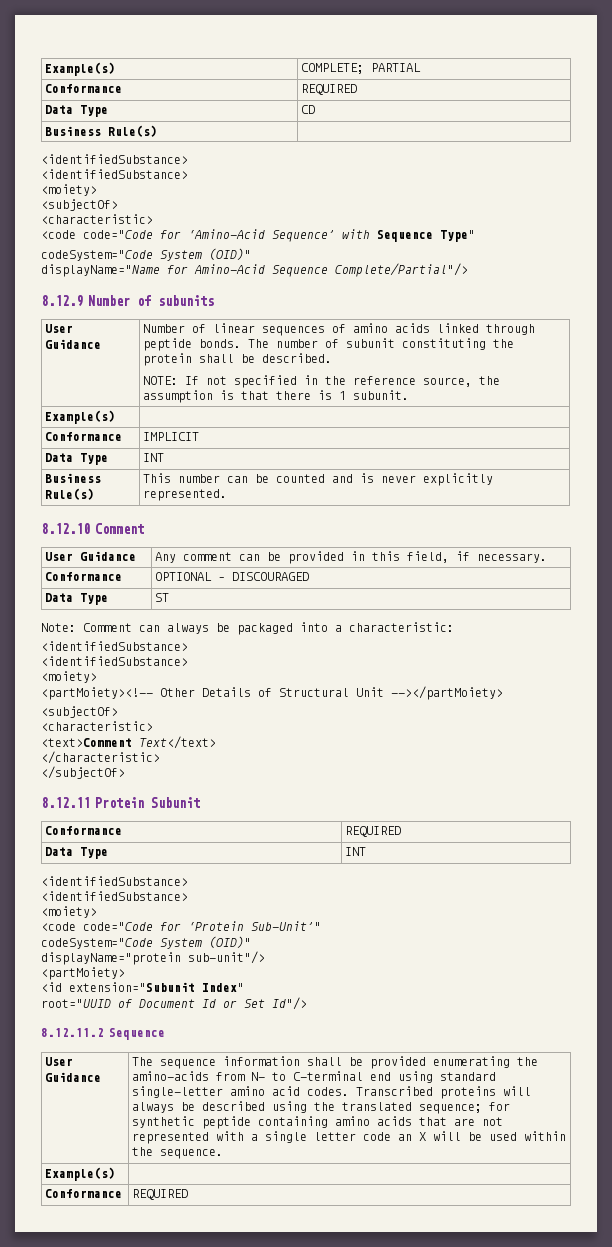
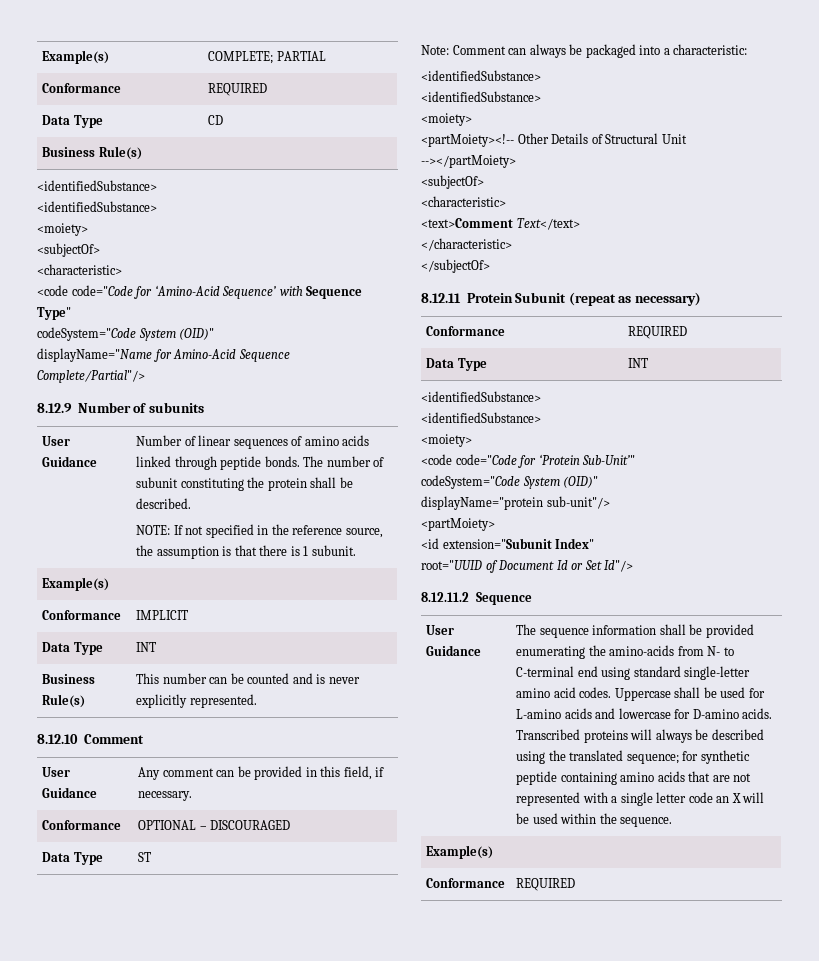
(200, 802) none -> [568,292,702,306] (repeat as necessary)
(350, 1091) none -> [614,687,765,701] [516,708,773,719] Uppercase shall be used for L-amino acids and lowercase for D-amino acids.

